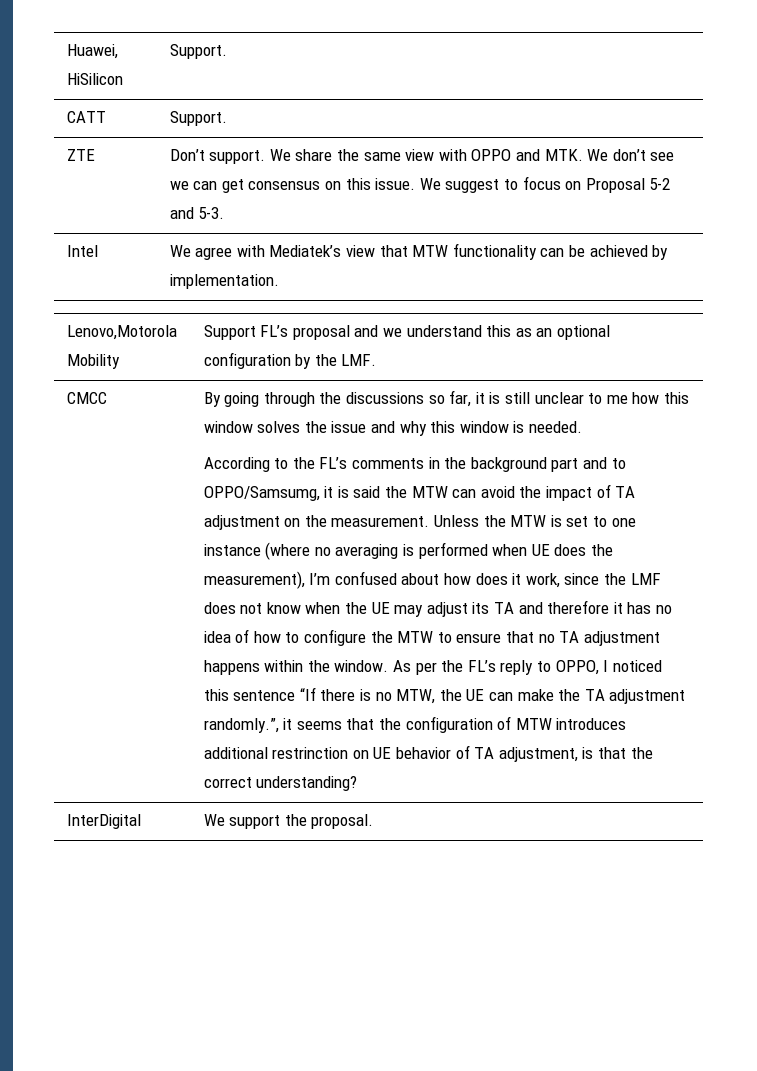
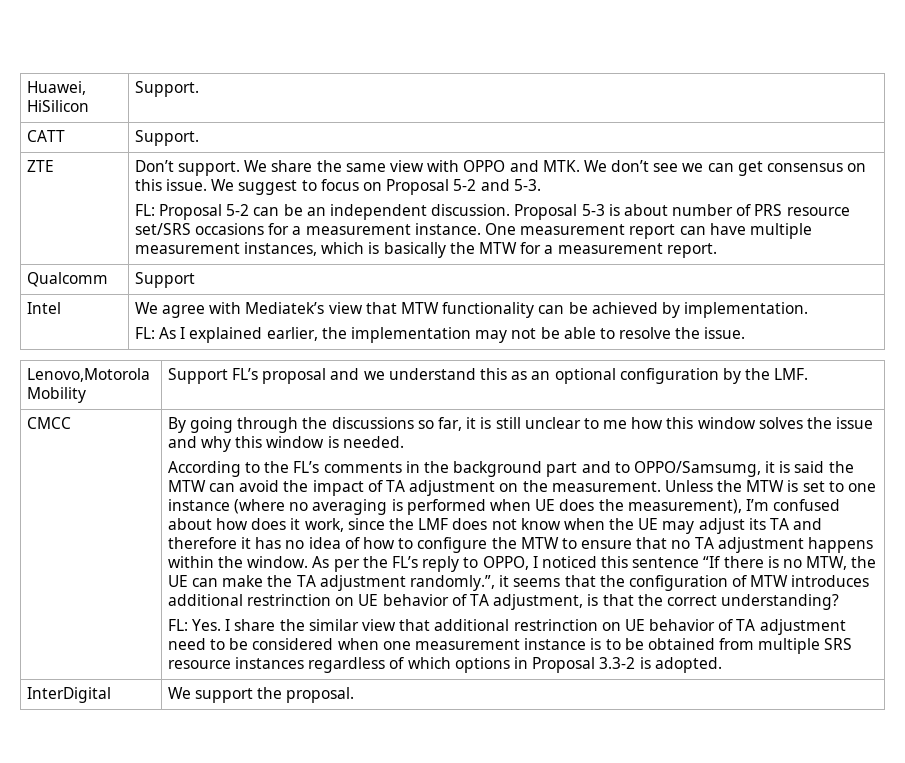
(225, 213) none -> [134,204,850,220] [134,223,812,239] [134,242,717,258] [26,272,108,287] [134,272,195,288] // FL: Proposal 5-2 can be an independent discussion. Proposal 5-3 is about number of PRS resource set/SRS occasions for a measurement instance. One measurement report can have multiple measurement instances, which is basically the MTW for a measurement report. // Qualcomm | Support
(279, 281) none -> [134,327,746,343] // FL: As I explained earlier, the implementation may not be able to resolve the issue.
(358, 783) none -> [167,619,846,635] [167,638,853,654] [167,657,722,673] // FL: Yes. I share the similar view that additional restrinction on UE behavior of TA adjustment need to be considered when one measurement instance is to be obtained from multiple SRS resource instances regardless of which options in Proposal 3.3-2 is adopted.

